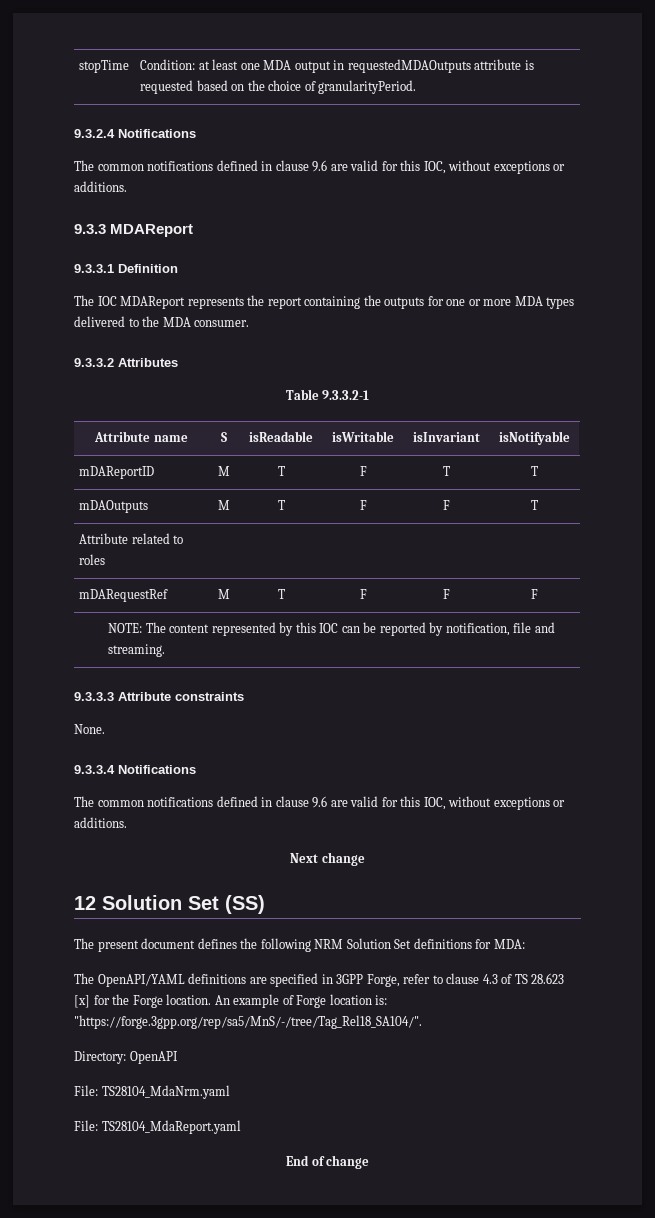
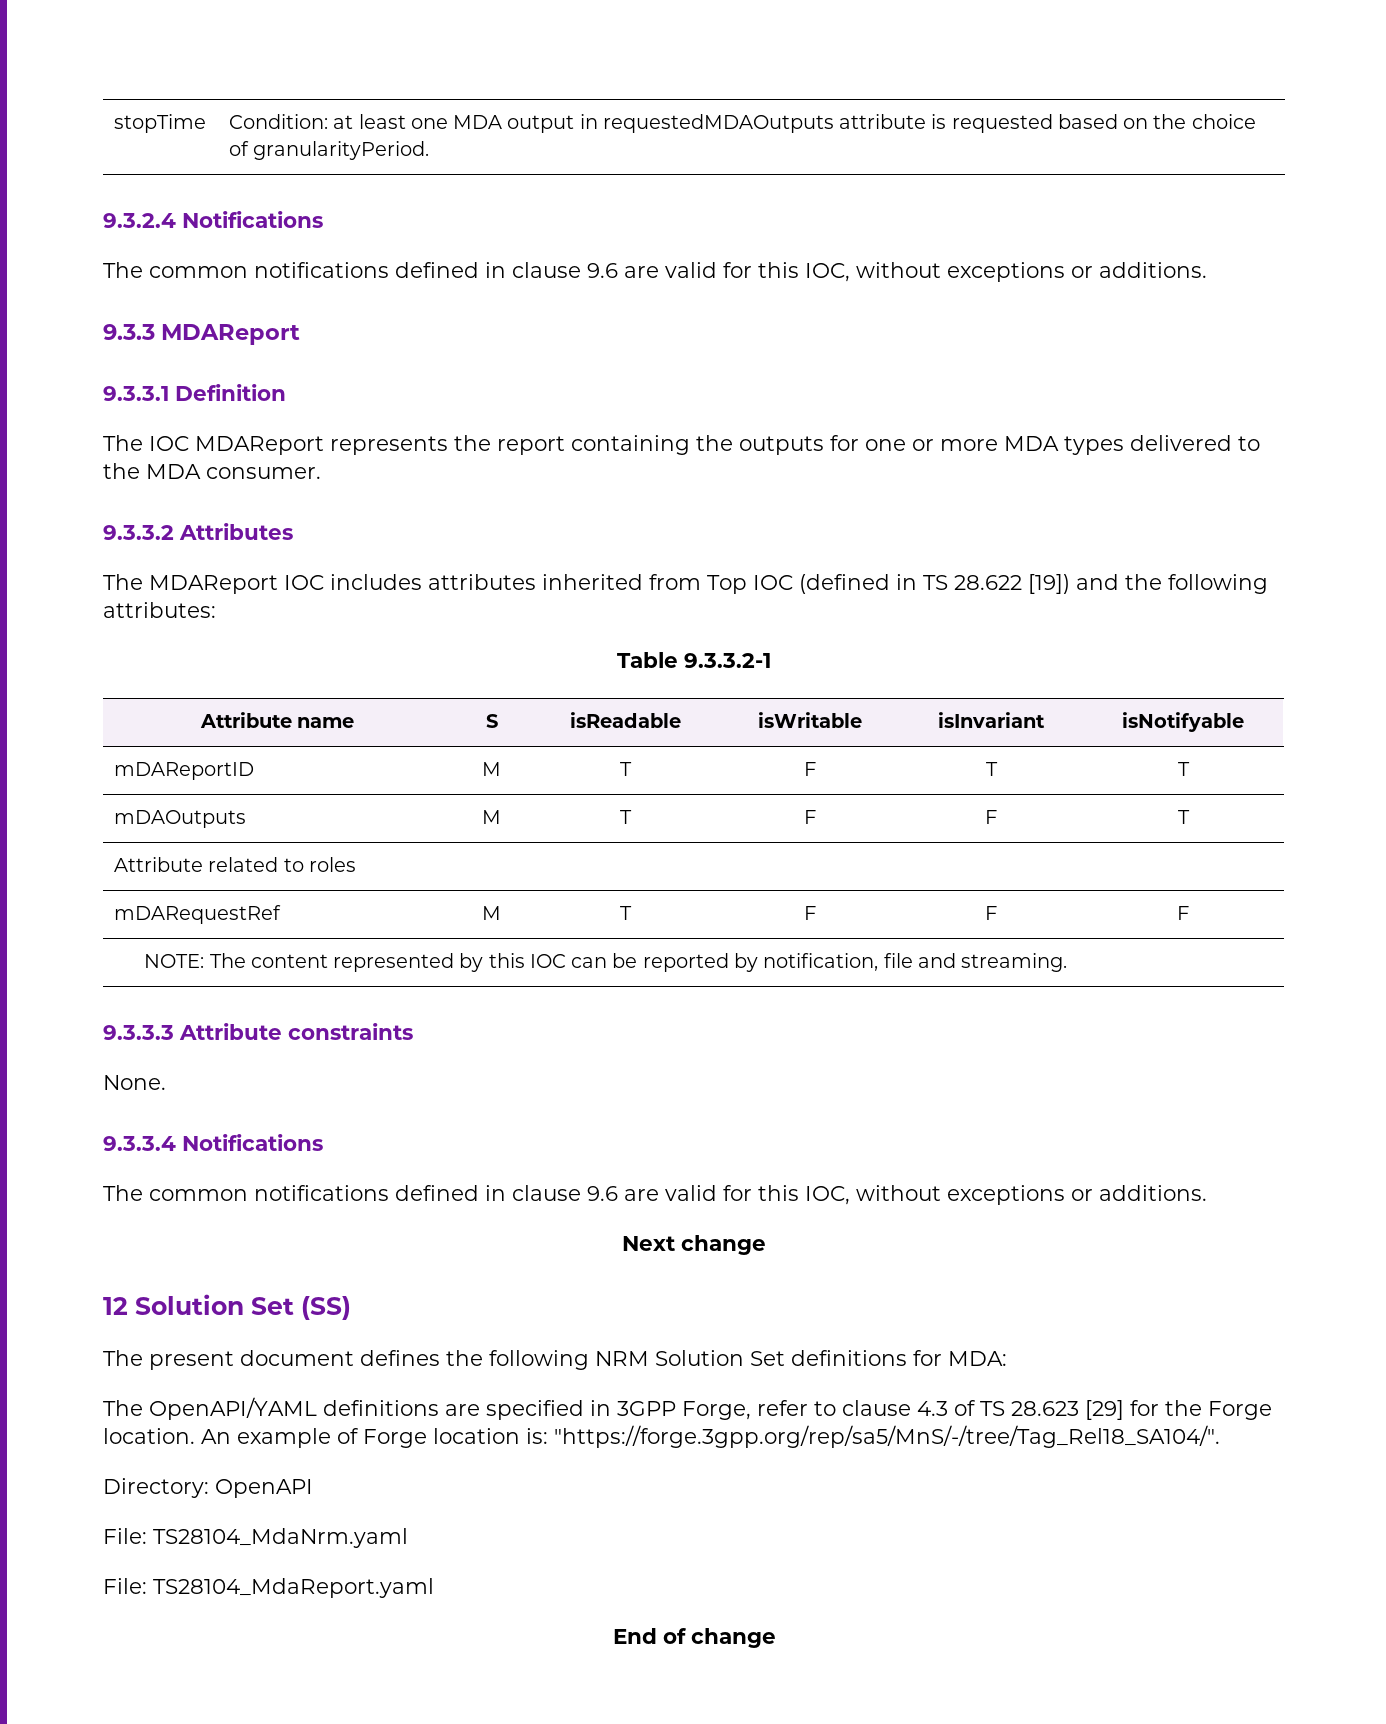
(178, 362) none -> [103,574,1268,594] [103,602,216,618] // The MDAReport IOC includes attributes inherited from Top IOC (defined in TS 28.622 [19]) and the following attributes:
[74,995,90,1008] [x] -> [1085,1400,1124,1420] [29]

